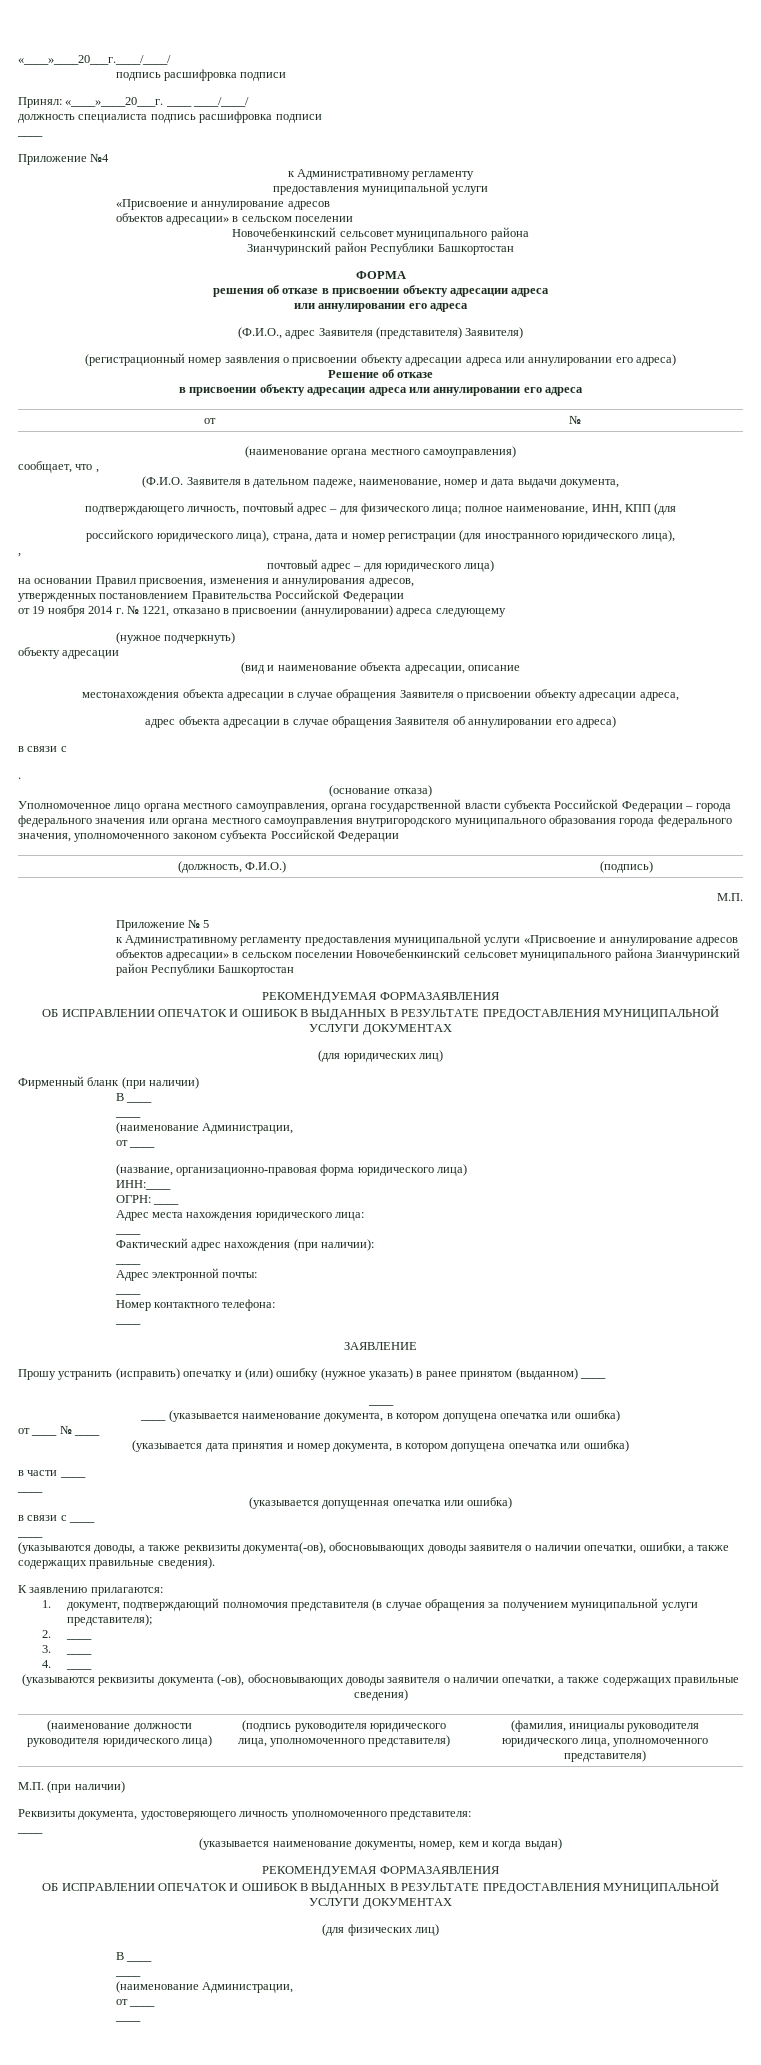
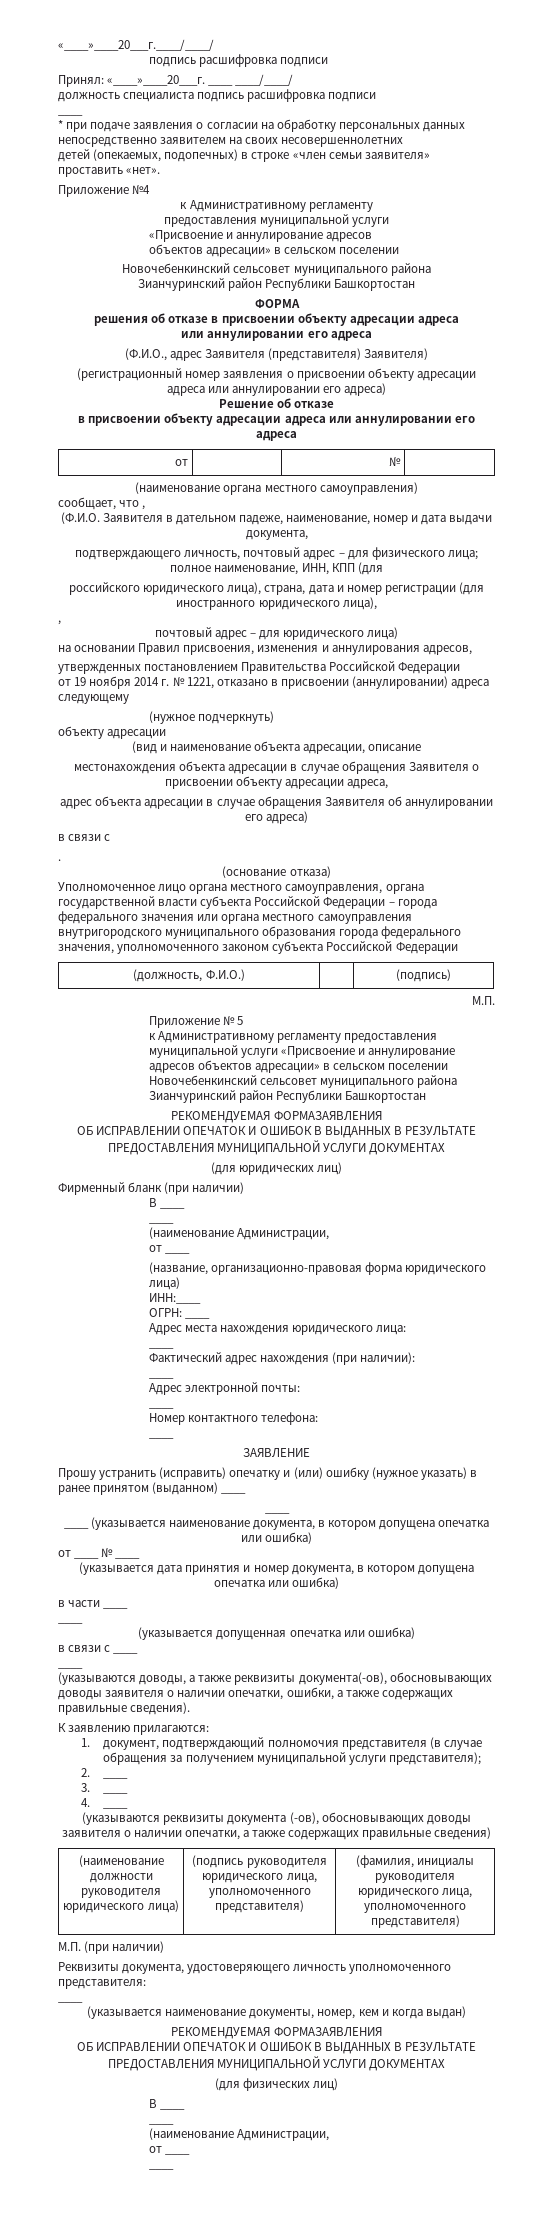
(43, 136) none -> [58,119,465,132] [58,137,404,147] [58,149,430,162] [58,167,161,177] // * при подаче заявления о согласии на обработку персональных данных непосредственно заявителем на своих несовершеннолетних // детей (опекаемых, подопечных) в строке «член семьи заявителя» проставить «нет».

